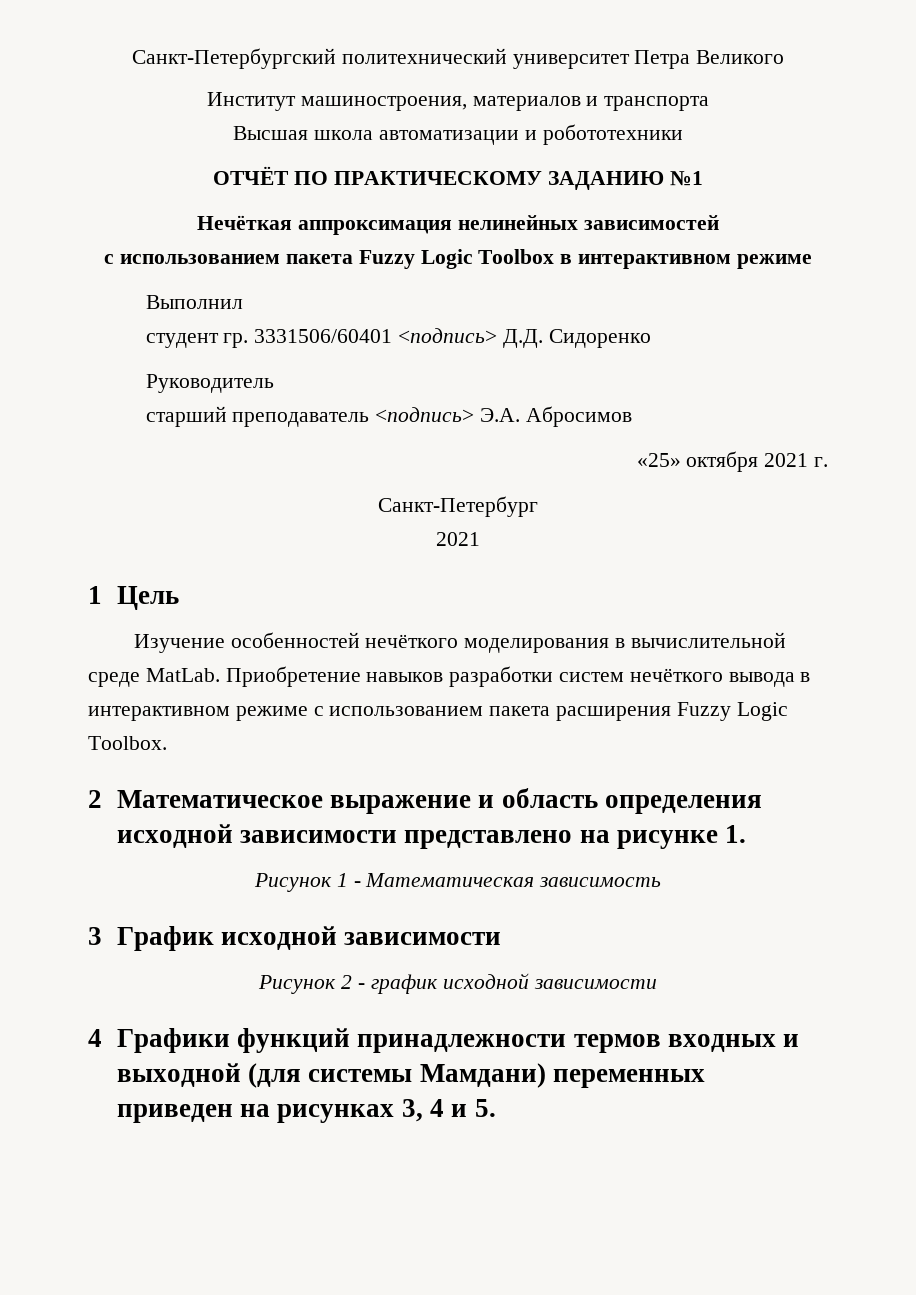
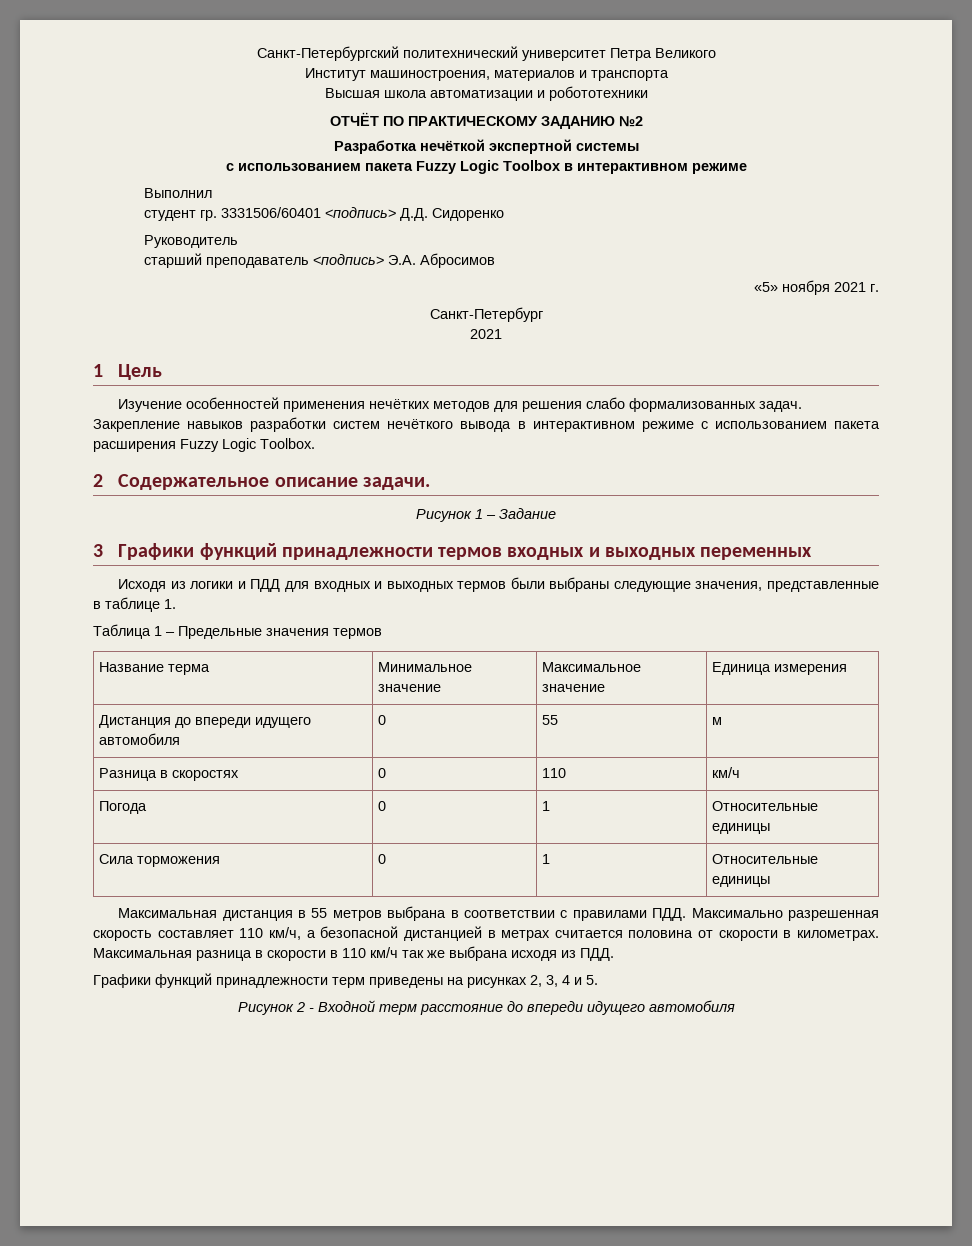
[669,171,703,186] [197,215,719,235] №1 // Нечёткая аппроксимация нелинейных зависимостей -> [618,116,643,127] [333,139,639,154] №2 // Разработка нечёткой экспертной системы
[636,451,759,472] «25» октября -> [754,280,830,295] «5» ноября
[365,632,786,653] [88,666,361,687] нечёткого моделирования в вычислительной среде MatLab. Приобретение -> [283,397,803,412] [93,419,180,432] применения нечётких методов для решения слабо формализованных задач. Закрепление
[116,788,762,814] [116,824,747,849] [253,873,662,892] [88,926,502,951] [258,973,657,994] [88,1029,102,1047] Математическое выражение и область определения исходной зависимости представлено на рисунке 1. // Рисунок 1 - Математическая зависимость // 3 График исходной зависимости // Рисунок 2 - график исходной зависимости // 4 -> [118,474,430,490] [416,508,556,522] [93,544,103,557] Содержательное описание задачи. // Рисунок 1 – Задание // 3
[116,1063,705,1088] [116,1104,233,1123] выходной (для системы Мамдани) переменных приведен -> [605,547,813,560] [118,577,880,592] [93,597,176,612] [93,624,382,639] [98,662,210,675] [377,662,472,672] [377,684,441,692] [541,662,641,672] [541,684,605,692] [711,662,847,675] [98,715,311,728] [98,733,180,745] [377,715,386,725] [541,715,558,725] [711,717,722,725] [98,768,239,781] [377,768,386,778] [541,768,566,778] [711,767,740,778] [98,801,147,814] [377,801,386,811] [541,801,550,811] [711,801,818,811] [711,823,770,834] [98,854,220,867] [377,854,386,864] [541,854,550,864] [711,854,818,864] [711,876,770,887] [118,906,879,921] [93,926,879,941] [93,946,614,961] [93,973,443,988] выходных переменных // Исходя из логики и ПДД для входных и выходных термов были выбраны следующие значения, представленные в таблице 1. // Таблица 1 – Предельные значения термов // Название терма | Минимальное значение | Максимальное значение | Единица измерения // Дистанция до впереди идущего автомобиля | 0 | 55 | м // Разница в скоростях | 0 | 110 | км/ч // Погода | 0 | 1 | Относительные единицы // Сила торможения | 0 | 1 | Относительные единицы // Максимальная дистанция в 55 метров выбрана в соответствии с правилами ПДД. Максимально разрешенная скорость составляет 110 км/ч, а безопасной дистанцией в метрах считается половина от скорости в километрах. Максимальная разница в скорости в 110 км/ч так же выбрана исходя из ПДД. // Графики функций принадлежности терм приведены
(395, 1113) none -> [530,975,542,987] 2,
(496, 1108) none -> [237,1000,735,1015] // Рисунок 2 - Входной терм расстояние до впереди идущего автомобиля

